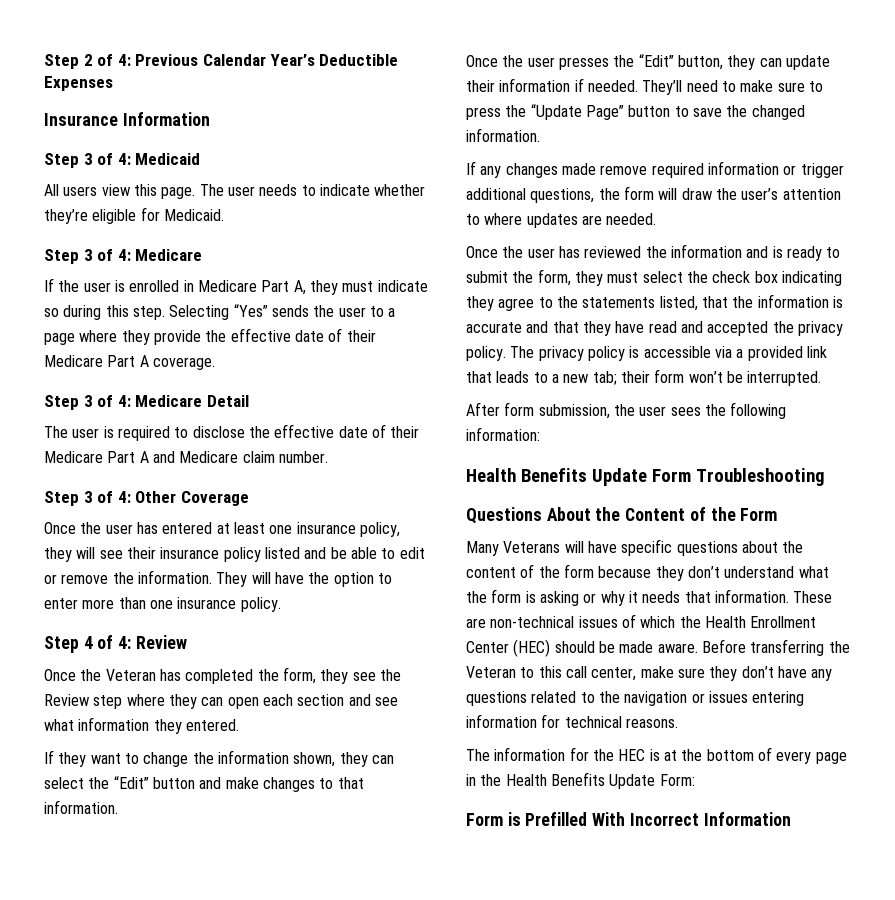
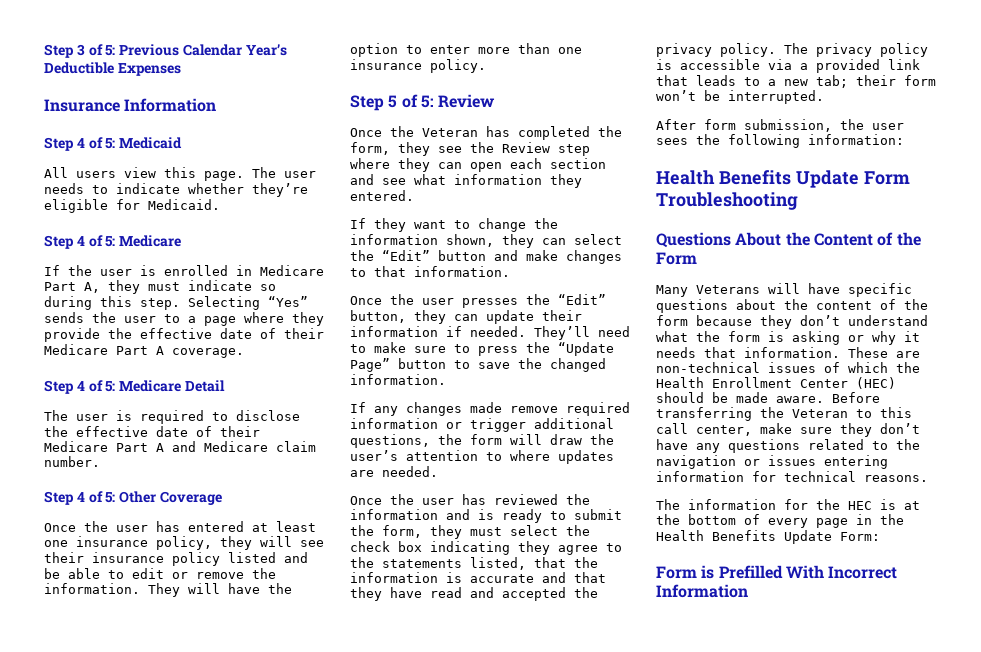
[44,54,131,69] Step 2 of 4: -> [44,44,116,58] Step 3 of 5:
[83,153,131,165] 3 of 4: -> [76,137,116,149] 4 of 5:
[83,249,131,261] 3 of 4: -> [76,235,116,247] 4 of 5:
[83,395,131,407] 3 of 4: -> [76,380,116,392] 4 of 5:
[83,491,131,503] 3 of 4: -> [76,491,116,503] 4 of 5:
[83,635,132,649] 4 of 4: -> [388,94,434,108] 5 of 5:

